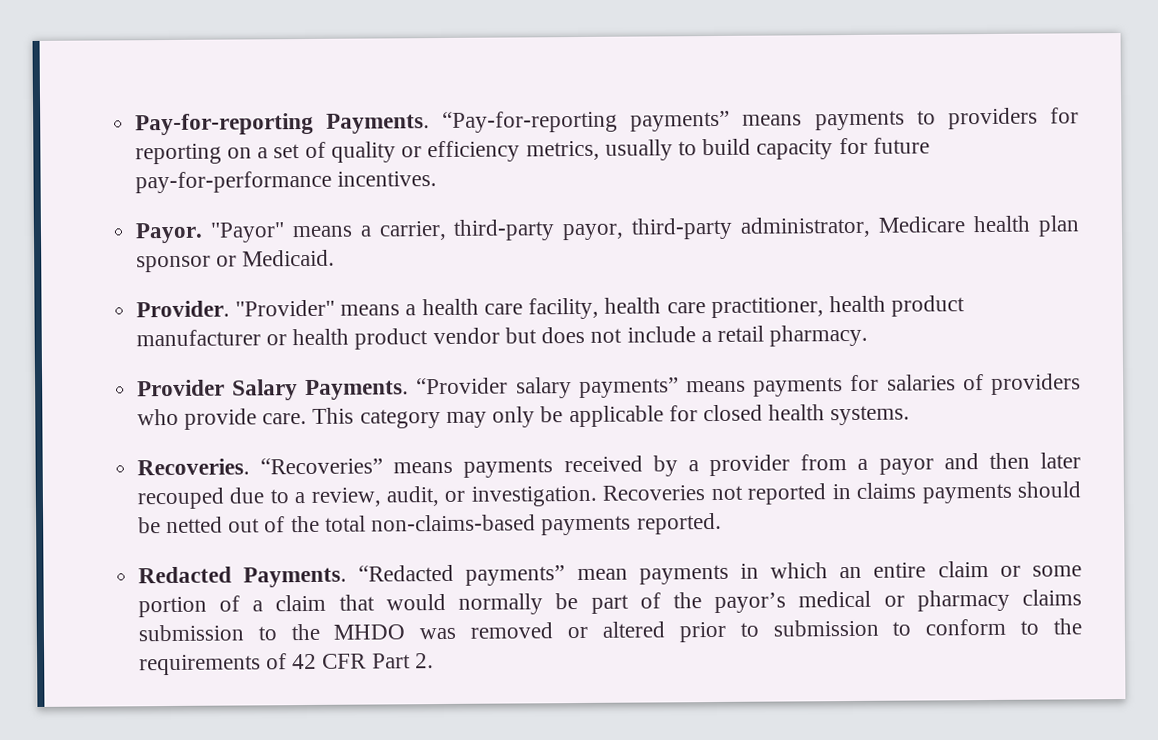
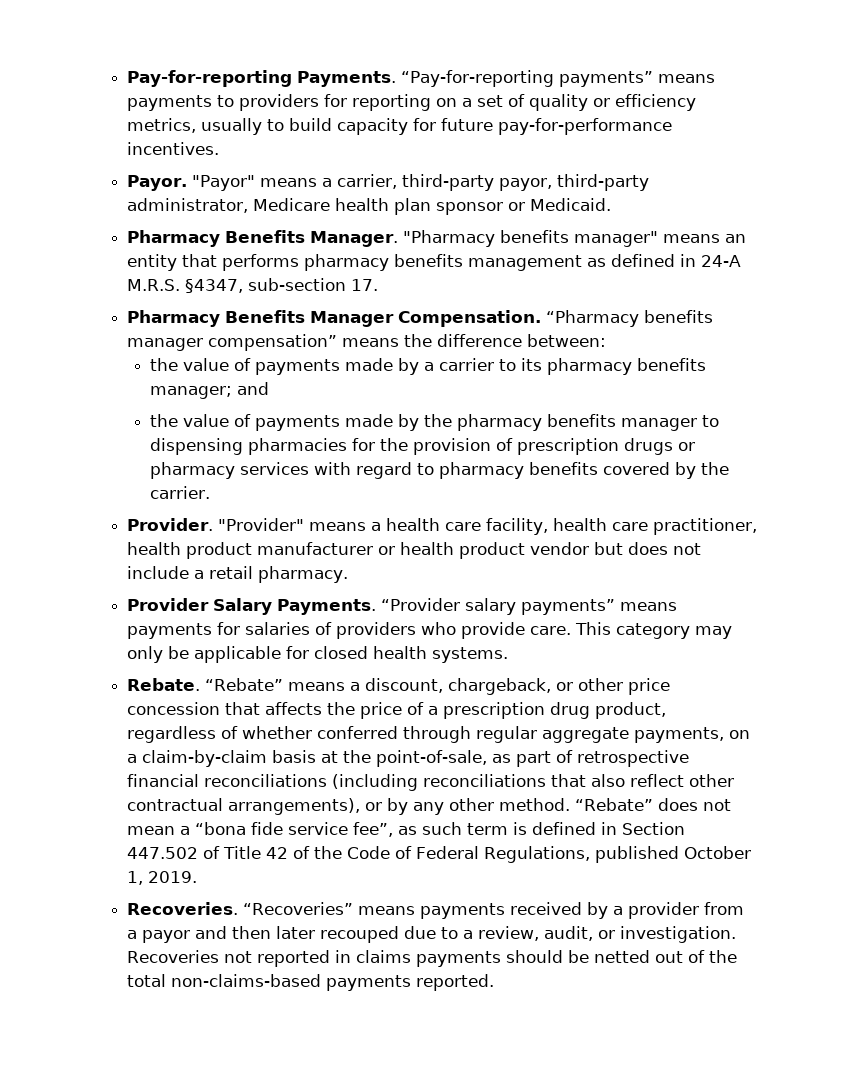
(336, 258) none -> [127,230,747,247] [127,254,742,271] [127,278,379,293] [127,310,714,327] [127,334,607,351] [150,358,707,375] [150,382,270,399] [150,414,720,431] [150,438,696,455] [150,462,730,479] [150,486,211,499] // Pharmacy Benefits Manager. "Pharmacy benefits manager" means an entity that performs pharmacy benefits management as defined in 24-A M.R.S. §4347, sub-section 17. // Pharmacy Benefits Manager Compensation. “Pharmacy benefits manager compensation” means the difference between: // the value of payments made by a carrier to its pharmacy benefits manager; and // the value of payments made by the pharmacy benefits manager to dispensing pharmacies for the provision of prescription drugs or pharmacy services with regard to pharmacy benefits covered by the carrier.
(911, 415) none -> [127,678,671,695] [127,702,667,719] [127,726,751,743] [127,750,690,767] [127,774,735,791] [127,798,732,815] [127,822,686,837] [127,846,752,863] [127,871,198,885] // Rebate. “Rebate” means a discount, chargeback, or other price concession that affects the price of a prescription drug product, regardless of whether conferred through regular aggregate payments, on a claim-by-claim basis at the point-of-sale, as part of retrospective financial reconciliations (including reconciliations that also reflect other contractual arrangements), or by any other method. “Rebate” does not mean a “bona fide service fee”, as such term is defined in Section 447.502 of Title 42 of the Code of Federal Regulations, published October 1, 2019.
[137,561,1083,588] [137,589,1082,618] [137,618,1082,643] [138,653,434,676] // Redacted Payments. “Redacted payments” mean payments in which an entire claim or some portion of a claim that would normally be part of the payor’s medical or pharmacy claims submission to the MHDO was removed or altered prior to submission to conform to the requirements of 42 CFR Part 2. -> (495, 982) none

